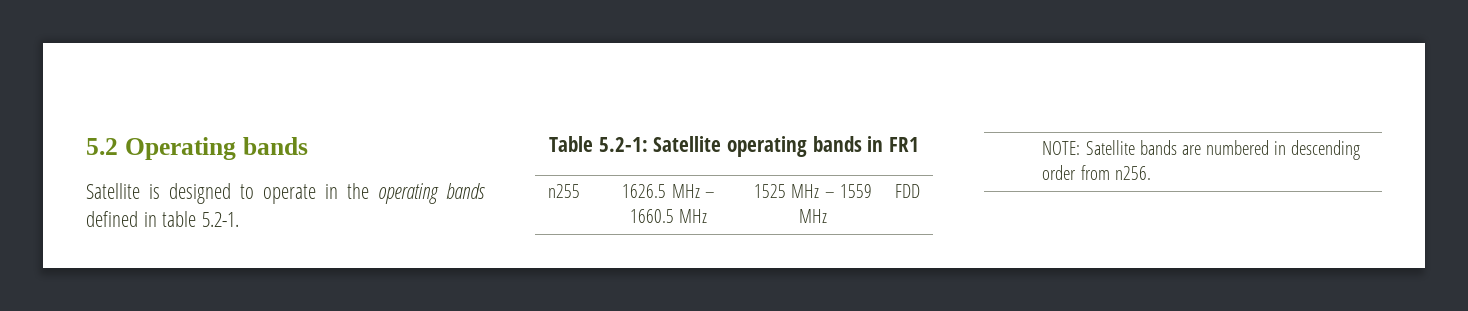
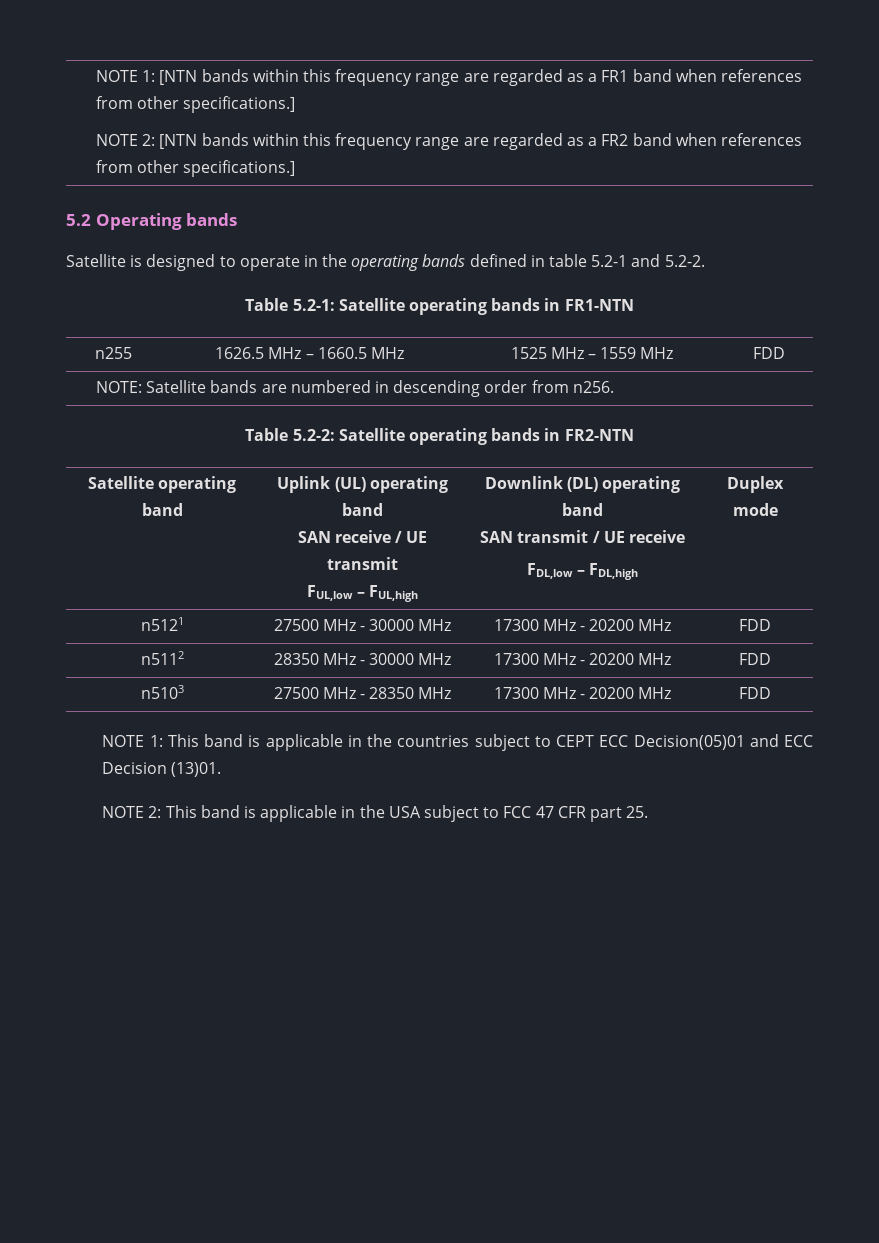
(86, 146) none -> [96,69,802,86] [96,96,296,113] [96,133,802,150] [96,160,296,177] NOTE 1: [NTN bands within this frequency range are regarded as a FR1 band when references from other specifications.] // NOTE 2: [NTN bands within this frequency range are regarded as a FR2 band when references from other specifications.] //
[202,212,240,227] 5.2-1. -> [591,254,705,267] 5.2-1 and 5.2-2.
[889,137,920,152] FR1 -> [564,299,634,311] FR1-NTN
(1151, 173) none -> [245,428,634,445] [87,476,237,493] [141,503,183,516] [277,476,448,493] [342,503,383,516] [297,530,428,543] [327,557,398,570] [307,585,418,602] [484,476,681,493] [562,503,603,516] [480,530,685,543] [527,563,638,580] [727,476,784,493] [732,503,778,516] [140,617,184,631] [273,619,452,631] [493,619,672,631] [739,619,771,631] [140,651,184,665] [273,653,452,665] [493,653,672,665] [739,653,771,665] [140,685,184,699] [273,687,452,699] [493,687,672,699] [739,687,771,699] [102,734,813,751] [102,762,222,777] [102,805,649,822] // Table 5.2-2: Satellite operating bands in FR2-NTN // Satellite operating band | Uplink (UL) operating band // SAN receive / UE transmit // FUL,low – FUL,high | Downlink (DL) operating band // SAN transmit / UE receive // FDL,low – FDL,high | Duplex mode // n5121 | 27500 MHz - 30000 MHz | 17300 MHz - 20200 MHz | FDD // n5112 | 28350 MHz - 30000 MHz | 17300 MHz - 20200 MHz | FDD // n5103 | 27500 MHz - 28350 MHz | 17300 MHz - 20200 MHz | FDD // NOTE 1: This band is applicable in the countries subject to CEPT ECC Decision(05)01 and ECC Decision (13)01. // NOTE 2: This band is applicable in the USA subject to FCC 47 CFR part 25.

